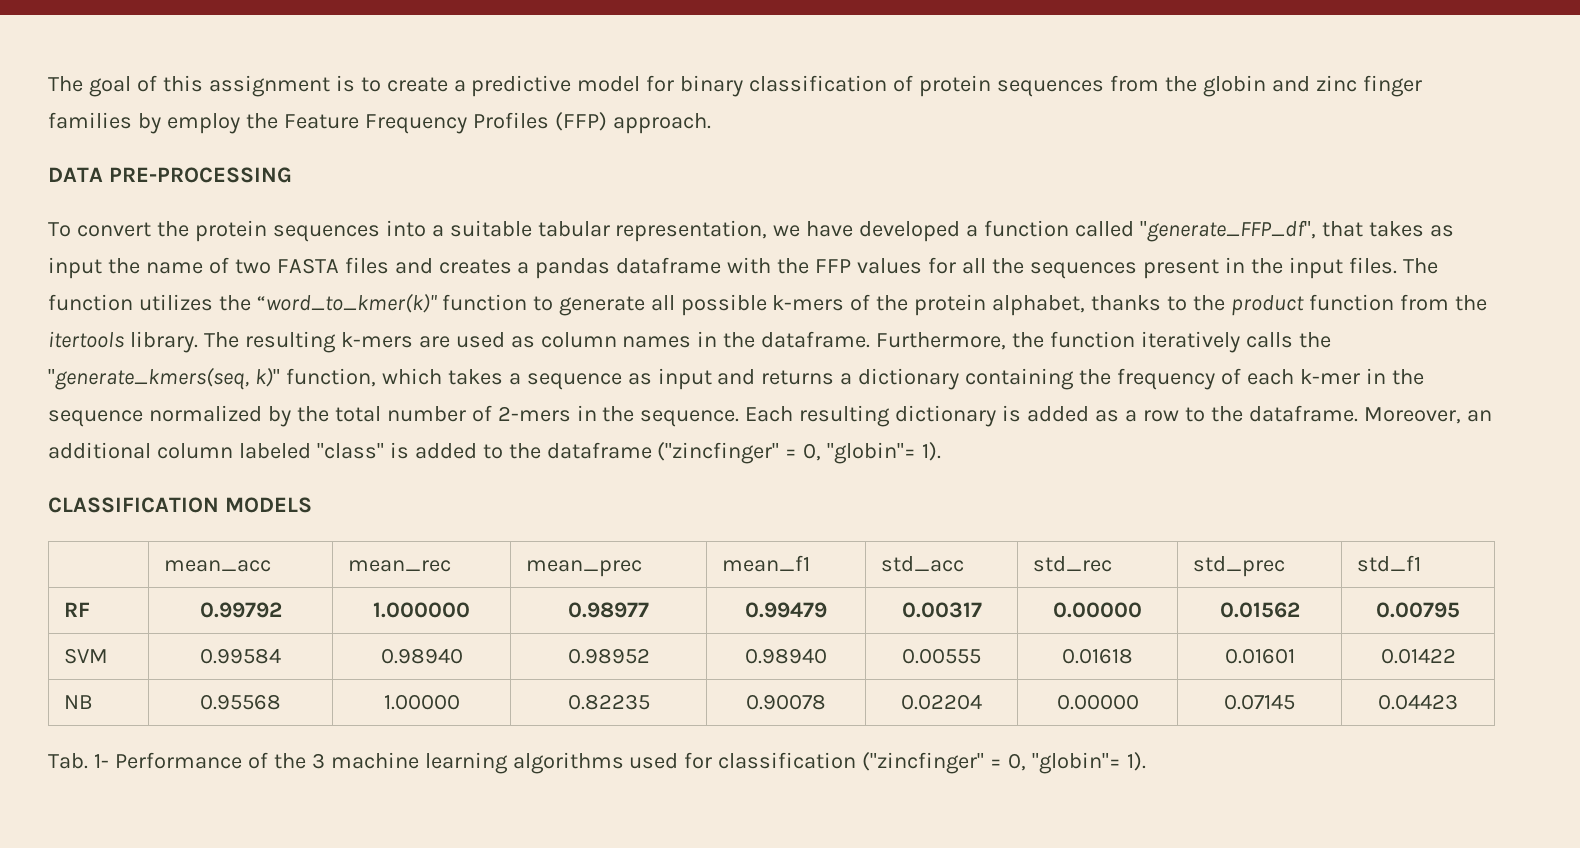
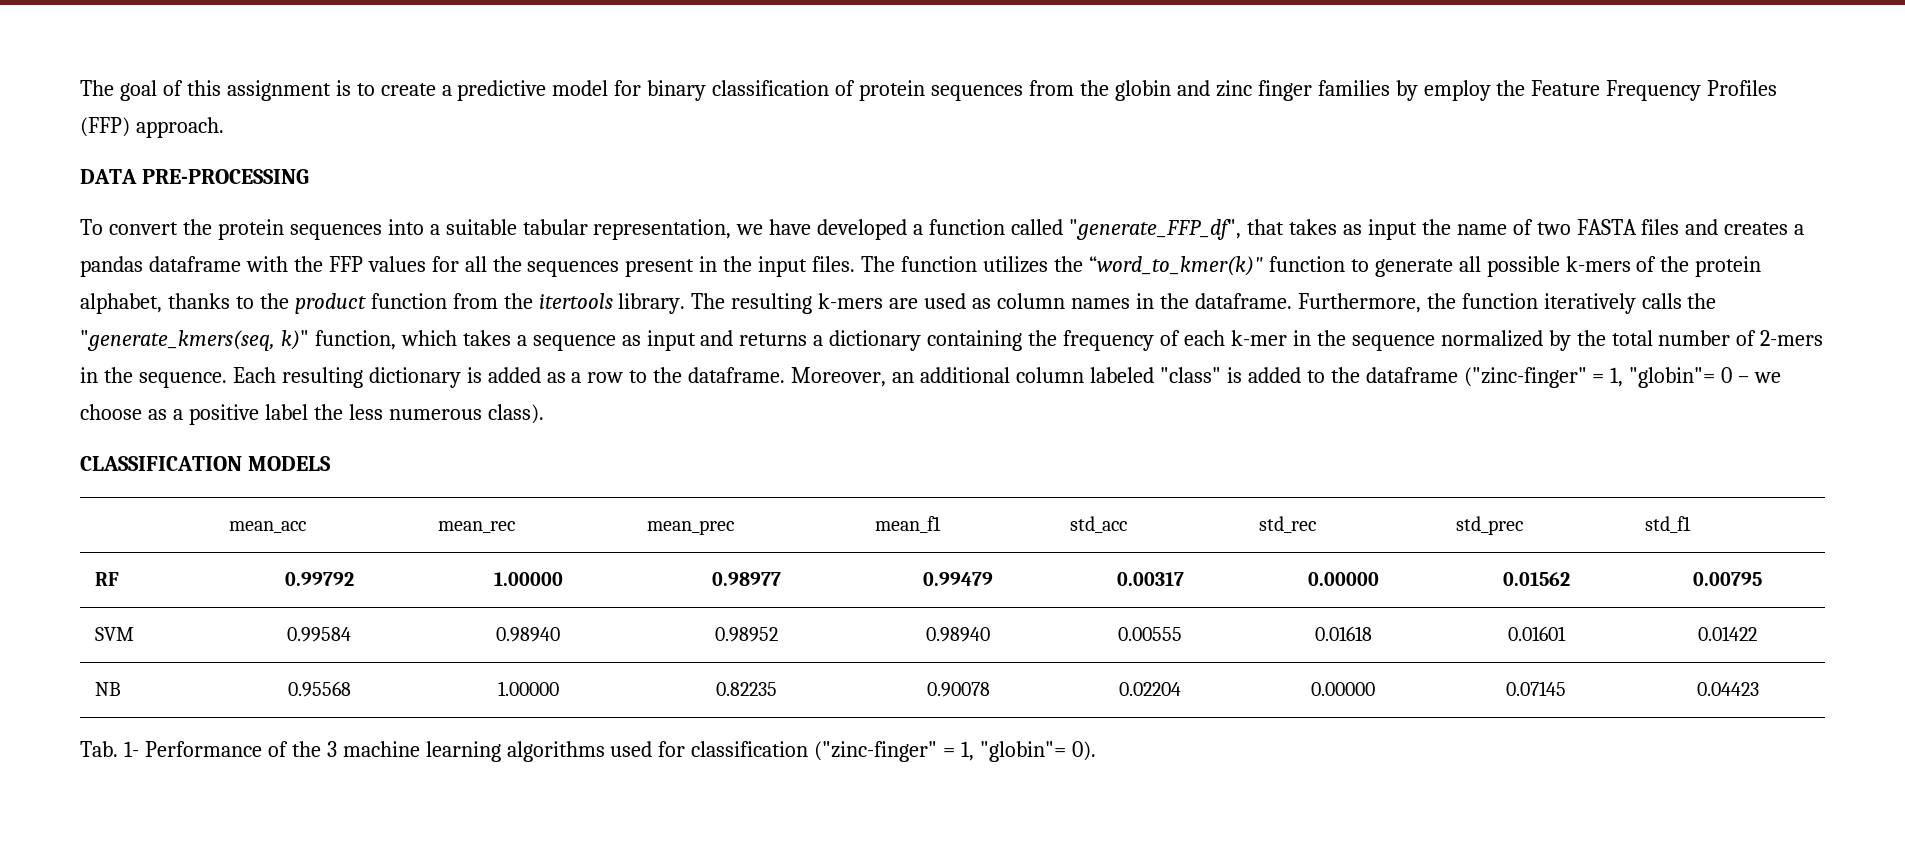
[657,442,942,464] ("zincfinger" = 0, "globin"= 1). -> [1463,367,1782,388] [80,404,544,425] ("zinc-finger" = 1, "globin"= 0 – we choose as a positive label the less numerous class).
[373,602,470,618] 1.000000 -> [493,572,563,586] 1.00000
[862,752,1147,774] ("zincfinger" = 0, "globin"= 1). -> [814,741,1097,762] ("zinc-finger" = 1, "globin"= 0).

